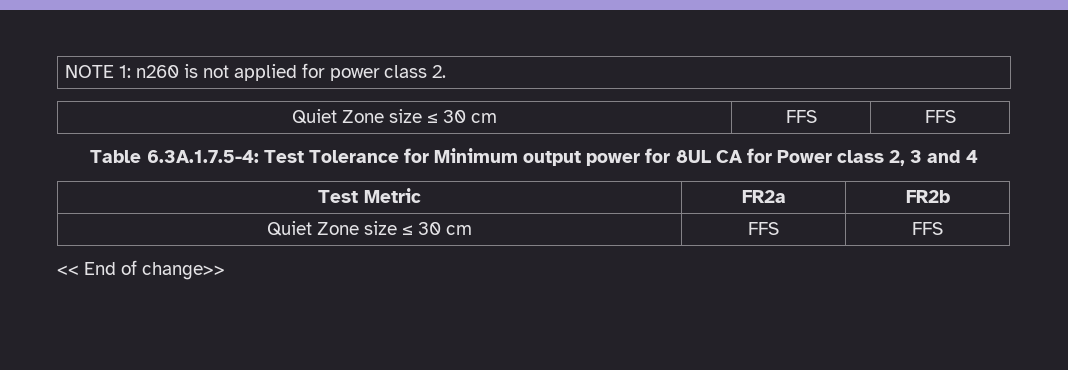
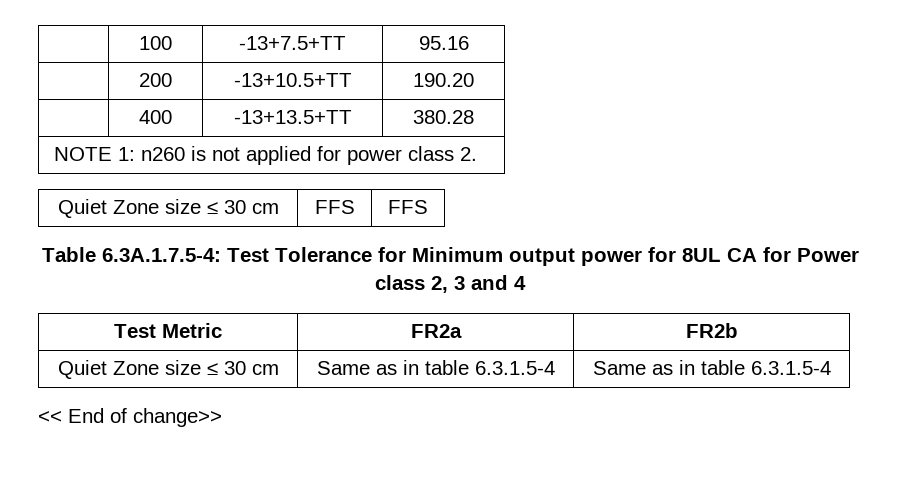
(64, 71) none -> [139,36,172,50] [239,36,346,50] [418,36,469,50] [139,73,172,87] [233,73,352,87] [413,73,474,87] [139,110,172,124] [233,110,352,124] [413,110,474,124] | 100 | -13+7.5+TT | 95.16 // | 200 | -13+10.5+TT | 190.20 // | 400 | -13+13.5+TT | 380.28 //
[748,222,779,235] [912,222,943,235] FFS | FFS -> [316,360,555,375] [592,360,831,375] Same as in table 6.3.1.5-4 | Same as in table 6.3.1.5-4

